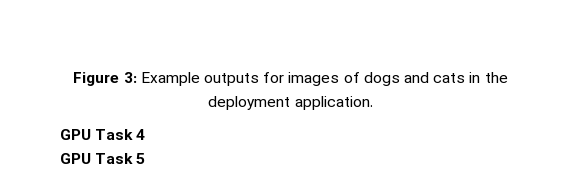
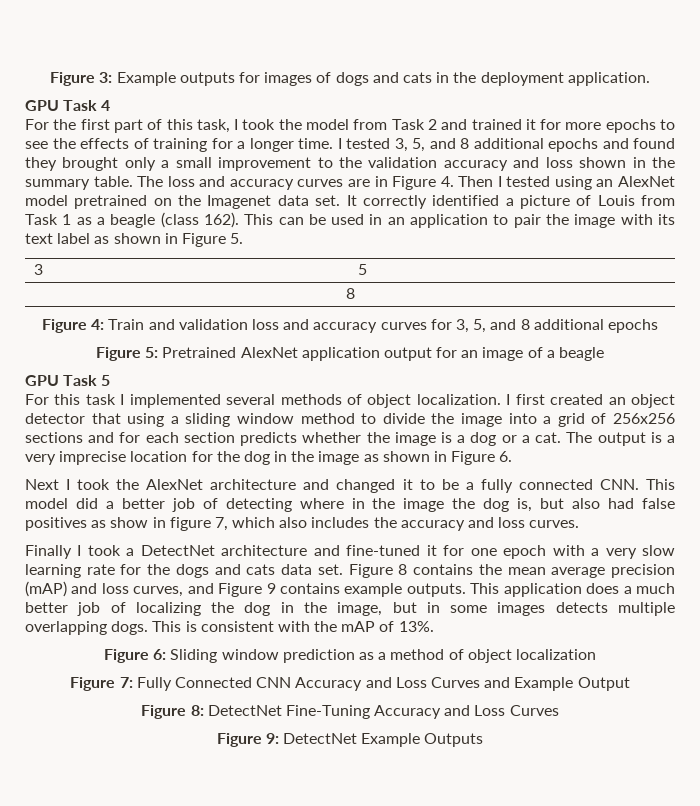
[60,153,146,164] GPU Task 5 -> [25,119,675,133] [25,138,675,152] [25,157,676,171] [25,176,675,190] [25,195,675,209] [25,212,675,228] [25,233,244,247] [34,264,44,275] [358,264,368,275] [345,288,355,299] [42,319,658,333] [95,347,605,361] [25,375,111,386] [25,394,676,408] [25,413,676,427] [25,432,675,446] [25,451,513,465] [25,479,675,493] [25,498,676,512] [25,517,580,531] [25,545,676,559] [25,564,676,578] [25,581,676,597] [25,602,675,616] [25,621,434,635] [104,649,596,663] [70,677,630,691] [141,705,559,719] [216,733,484,747] For the first part of this task, I took the model from Task 2 and trained it for more epochs to see the effects of training for a longer time. I tested 3, 5, and 8 additional epochs and found they brought only a small improvement to the validation accuracy and loss shown in the summary table. The loss and accuracy curves are in Figure 4. Then I tested using an AlexNet model pretrained on the Imagenet data set. It correctly identified a picture of Louis from Task 1 as a beagle (class 162). This can be used in an application to pair the image with its text label as shown in Figure 5. // 3 | 5 // 8 // Figure 4: Train and validation loss and accuracy curves for 3, 5, and 8 additional epochs // Figure 5: Pretrained AlexNet application output for an image of a beagle // GPU Task 5 // For this task I implemented several methods of object localization. I first created an object detector that using a sliding window method to divide the image into a grid of 256x256 sections and for each section predicts whether the image is a dog or a cat. The output is a very imprecise location for the dog in the image as shown in Figure 6. // Next I took the AlexNet architecture and changed it to be a fully connected CNN. This model did a better job of detecting where in the image the dog is, but also had false positives as show in figure 7, which also includes the accuracy and loss curves. // Finally I took a DetectNet architecture and fine-tuned it for one epoch with a very slow learning rate for the dogs and cats data set. Figure 8 contains the mean average precision (mAP) and loss curves, and Figure 9 contains example outputs. This application does a much better job of localizing the dog in the image, but in some images detects multiple overlapping dogs. This is consistent with the mAP of 13%. // Figure 6: Sliding window prediction as a method of object localization // Figure 7: Fully Connected CNN Accuracy and Loss Curves and Example Output // Figure 8: DetectNet Fine-Tuning Accuracy and Loss Curves // Figure 9: DetectNet Example Outputs

